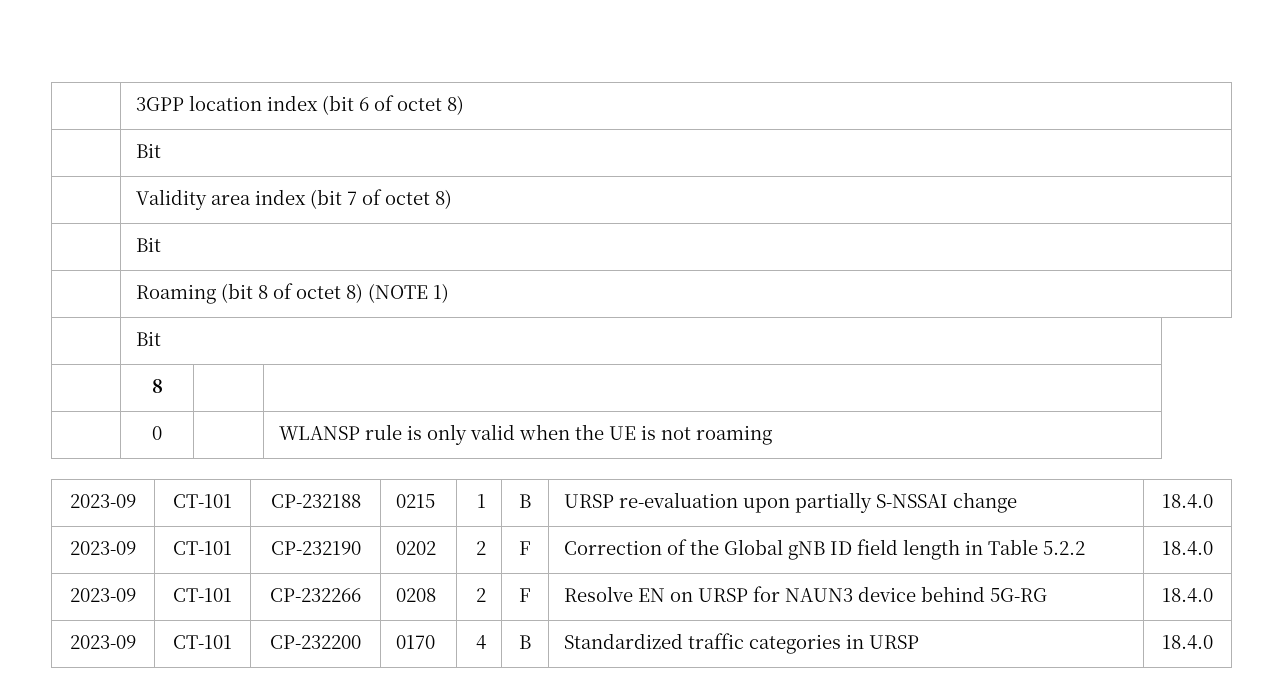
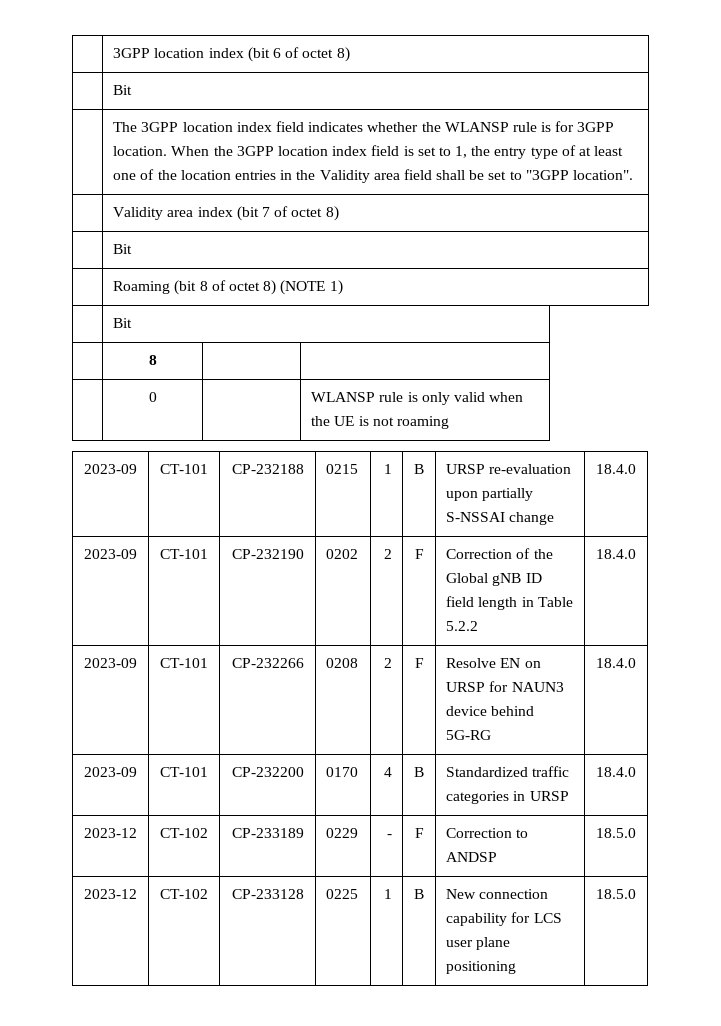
(161, 150) none -> [113,121,615,132] [113,145,624,159] [113,169,634,183] // | The 3GPP location index field indicates whether the WLANSP rule is for 3GPP location. When the 3GPP location index field is set to 1, the entry type of at least one of the location entries in the Validity area field shall be set to "3GPP location".
(1213, 642) none -> [84,828,137,838] [160,828,208,838] [231,828,304,838] [326,828,359,838] [386,834,392,838] [414,828,424,838] [446,828,529,838] [446,852,498,862] [596,828,636,838] [84,889,137,899] [160,889,208,899] [231,889,304,899] [326,889,359,899] [383,889,392,899] [414,889,424,899] [446,889,549,899] [446,912,562,926] [446,937,511,950] [446,961,517,974] [596,889,636,899] // 2023-12 | CT-102 | CP-233189 | 0229 | - | F | Correction to ANDSP | 18.5.0 // 2023-12 | CT-102 | CP-233128 | 0225 | 1 | B | New connection capability for LCS user plane positioning | 18.5.0

